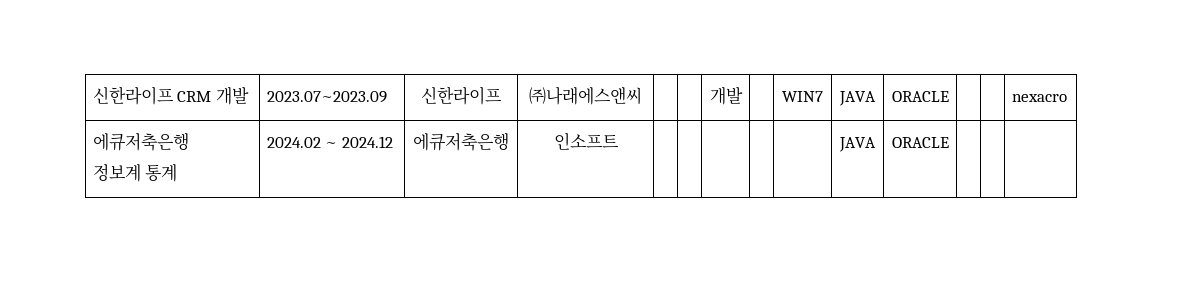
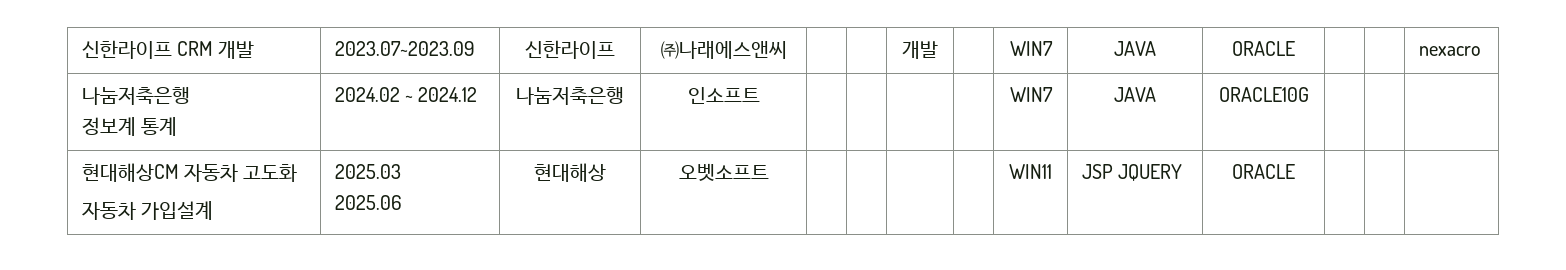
[92,133,189,151] 에큐저축은행 -> [81,86,190,105] 나눔저축은행
[413,133,509,151] 에큐저축은행 -> [516,86,624,105] 나눔저축은행
[839,137,876,152] | JAVA -> [1009,87,1053,102] [1113,87,1157,102] [1218,87,1309,102] [81,163,298,182] [81,201,214,220] [334,164,401,179] [334,195,402,210] [534,163,606,182] [678,163,769,181] [1009,164,1052,179] [1081,164,1183,181] WIN7 | JAVA | ORACLE10G | | | // 현대해상CM 자동차 고도화 // 자동차 가입설계 | 2025.03 // 2025.06 | 현대해상 | 오벳소프트 | | | | | WIN11 | JSP JQUERY

